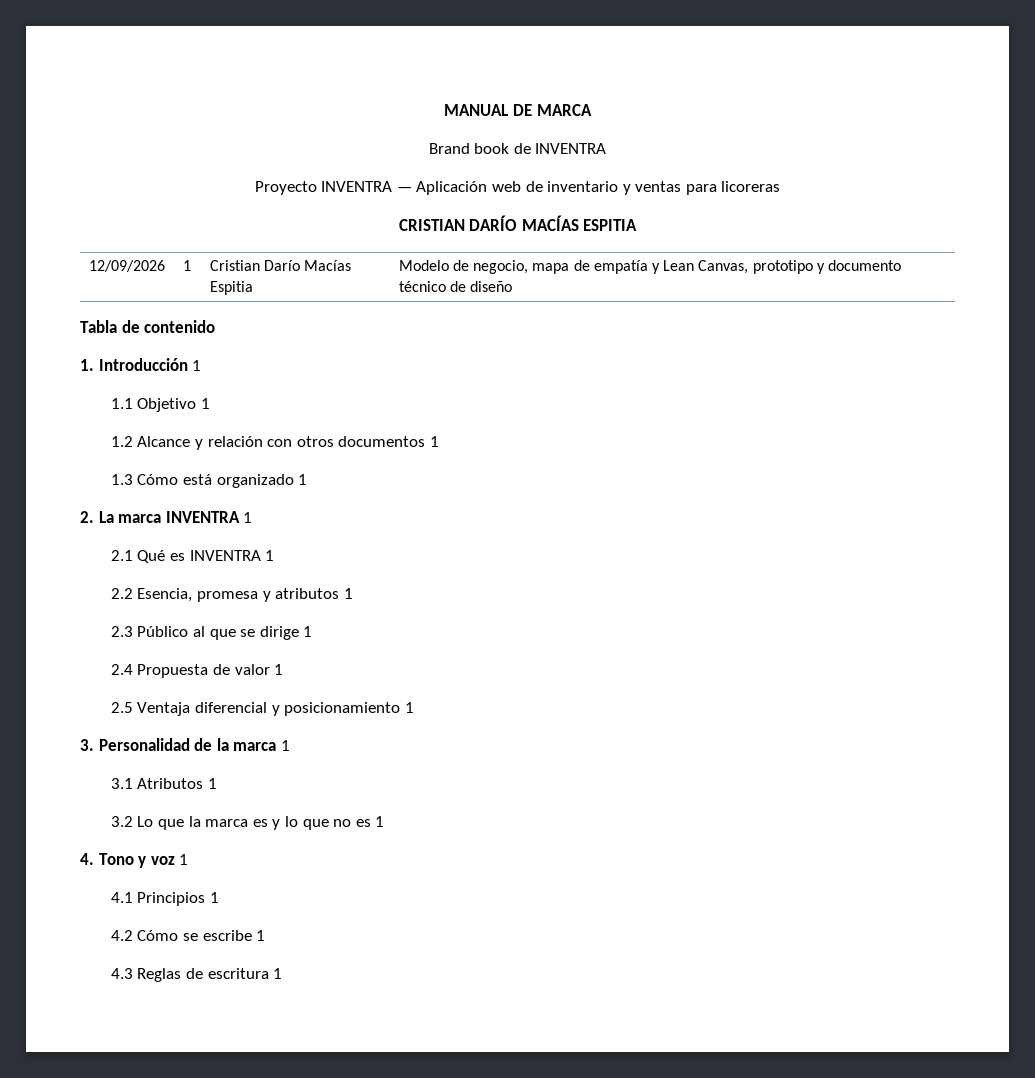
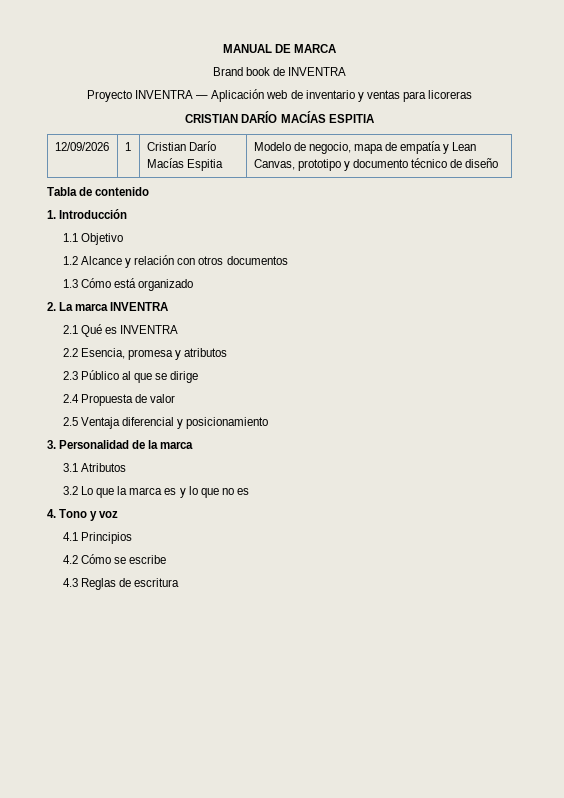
[192,360,202,371] 1 -> (128, 214) none
[201,398,211,409] 1 -> (124, 239) none
[430,436,440,447] 1 -> (288, 260) none
[298,474,308,485] 1 -> (194, 285) none
[243,512,253,523] 1 -> (169, 306) none
[265,550,275,561] 1 -> (179, 329) none
[343,588,353,599] 1 -> (228, 352) none
[303,626,313,637] 1 -> (199, 377) none
[274,664,284,675] 1 -> (176, 398) none
[404,702,414,713] 1 -> (269, 423) none
[280,740,290,751] 1 -> (194, 445) none
[208,778,218,789] 1 -> (127, 467) none
[375,816,385,827] 1 -> (249, 491) none
[179,854,189,865] 1 -> (119, 514) none
[210,892,220,903] 1 -> (133, 538) none
[256,930,266,941] 1 -> (167, 559) none
[273,968,283,979] 1 -> (180, 582) none

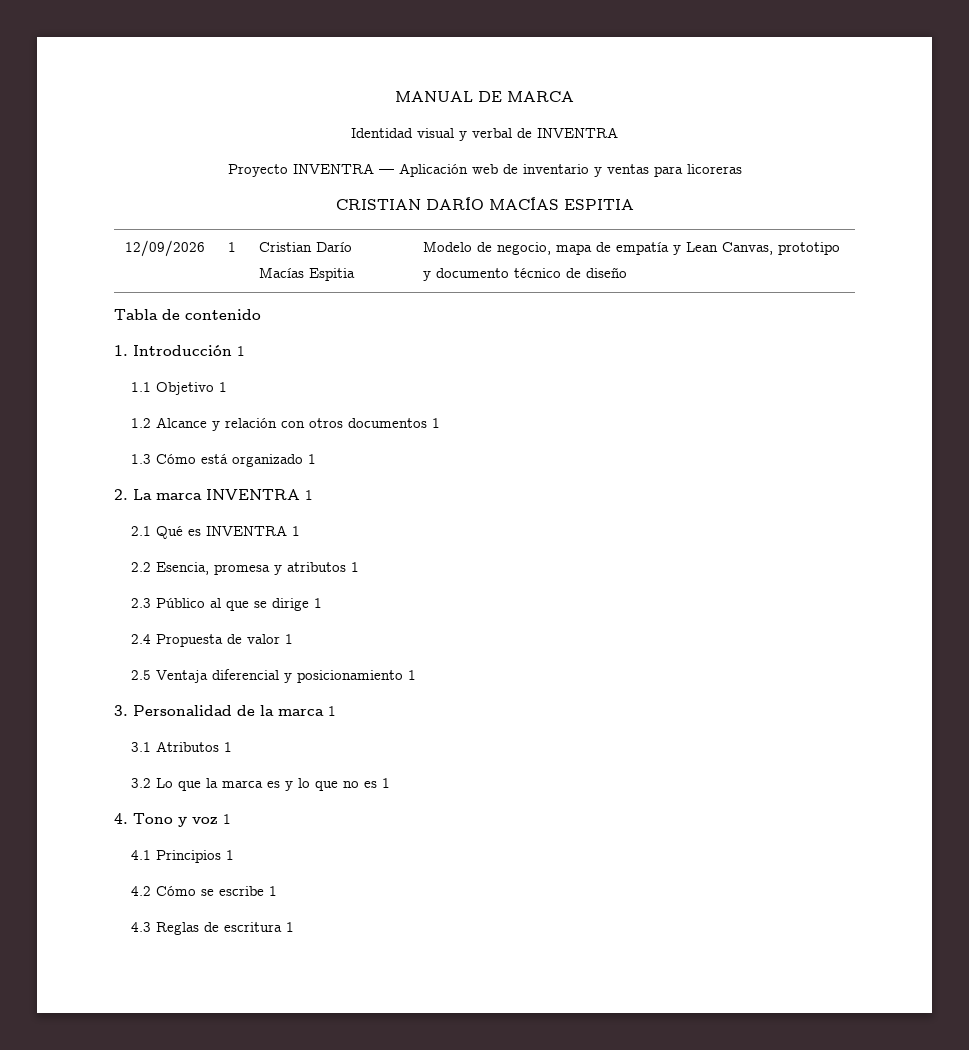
[212,67,270,76] Brand book -> [351,128,512,141] Identidad visual y verbal
(128, 214) none -> [237,346,245,356] 1
(124, 239) none -> [218,382,227,392] 1
(288, 260) none -> [431,418,440,428] 1
(194, 285) none -> [307,454,316,464] 1
(169, 306) none -> [305,490,313,500] 1
(179, 329) none -> [291,526,300,536] 1
(228, 352) none -> [350,562,359,572] 1
(199, 377) none -> [313,598,322,608] 1
(176, 398) none -> [284,634,293,644] 1
(269, 423) none -> [407,670,416,680] 1
(194, 445) none -> [328,706,336,716] 1
(127, 467) none -> [223,742,232,752] 1
(249, 491) none -> [381,778,390,788] 1
(119, 514) none -> [223,814,231,824] 1
(133, 538) none -> [225,850,234,860] 1
(167, 559) none -> [268,886,277,896] 1
(180, 582) none -> [285,922,294,932] 1

